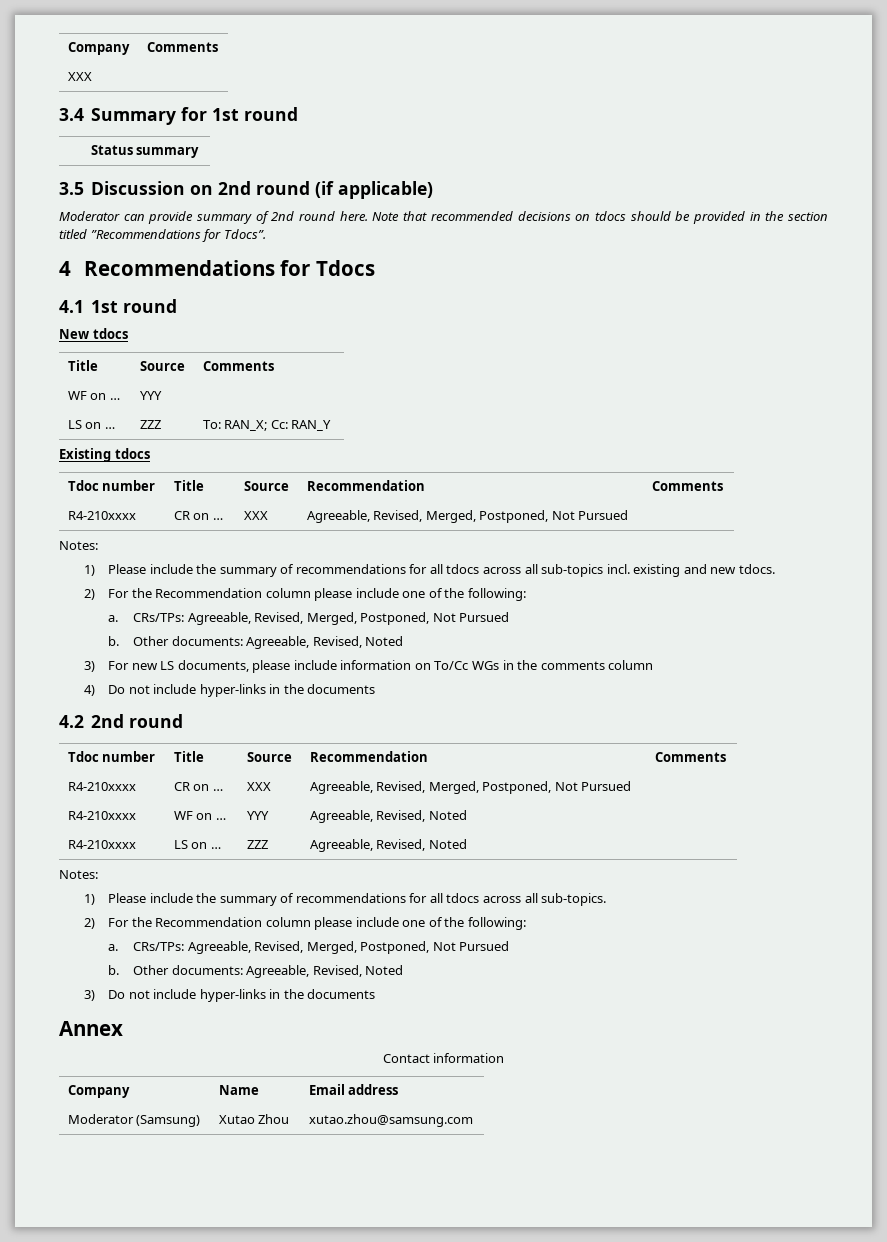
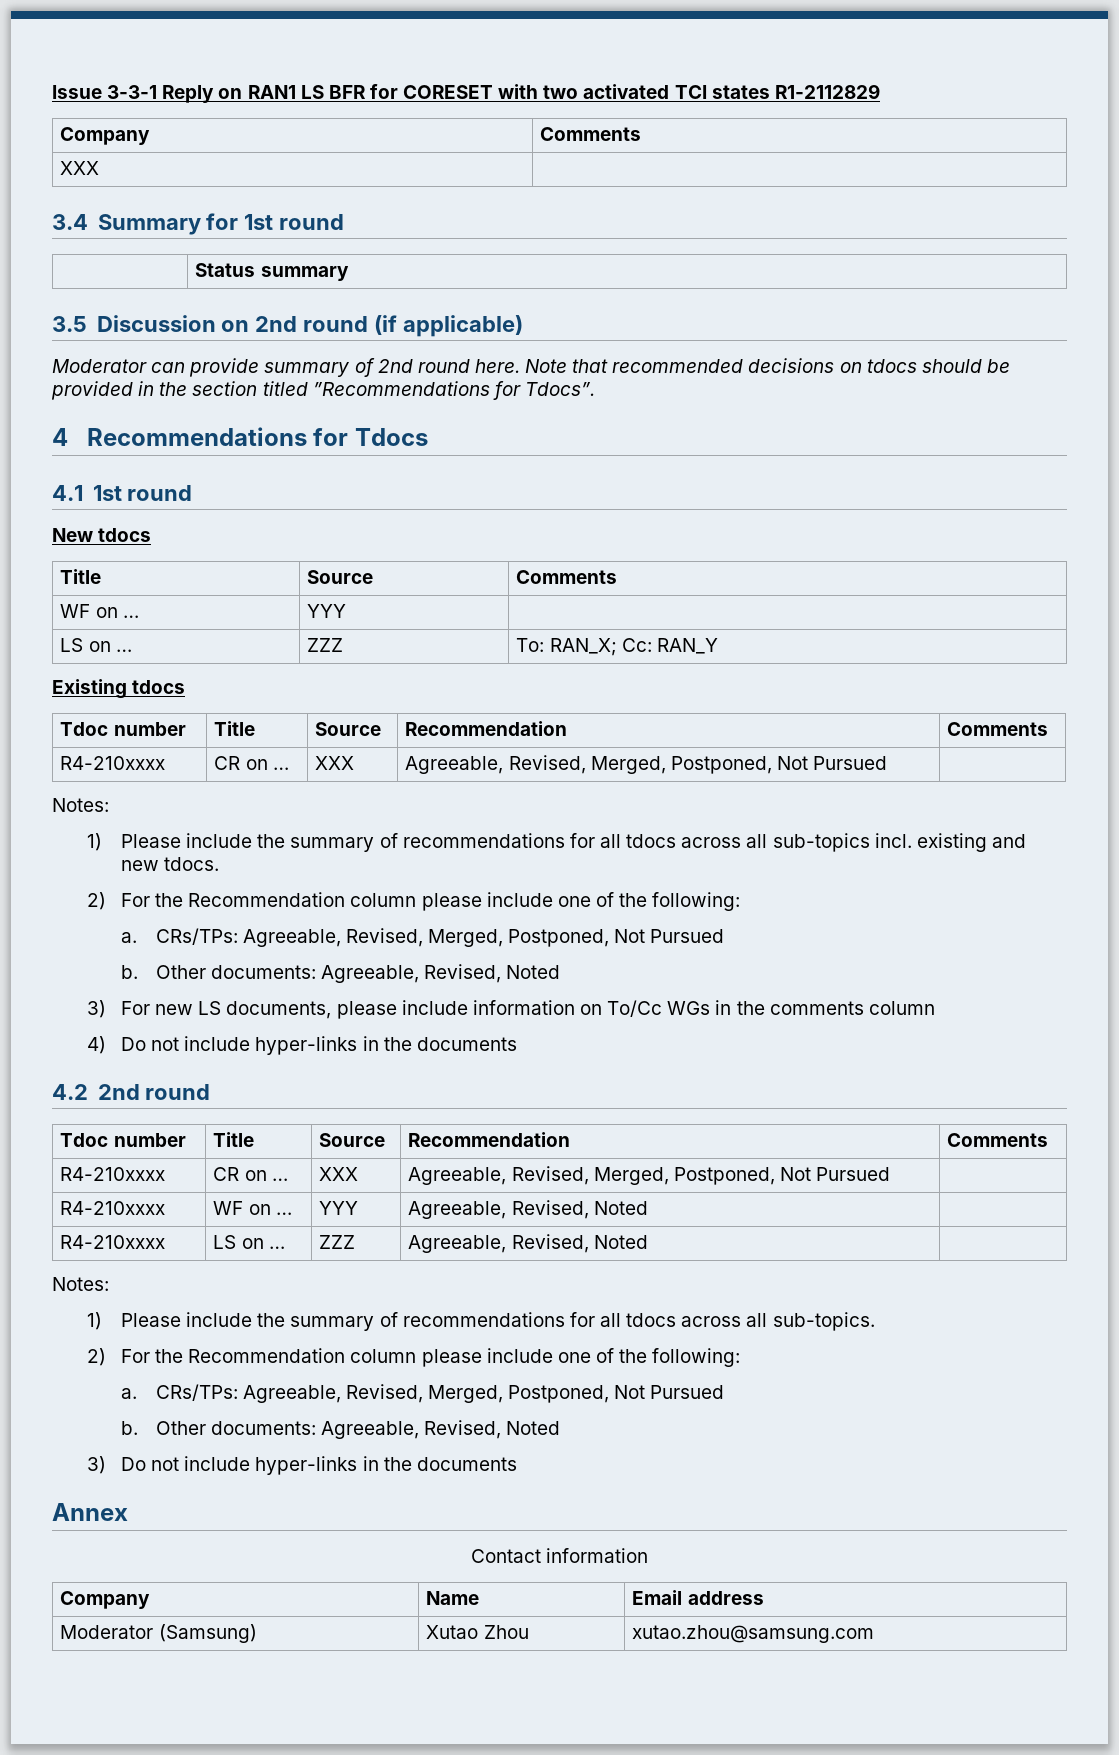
(67, 48) none -> [52,84,880,103] Issue 3-3-1 Reply on RAN1 LS BFR for CORESET with two activated TCI states R1-2112829 //

